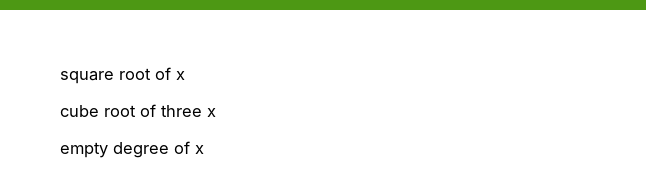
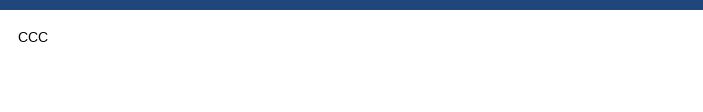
[60,67,185,84] [60,104,216,117] [60,141,204,158] square root of x // cube root of three x // empty degree of x -> [18,32,48,42] CCC

